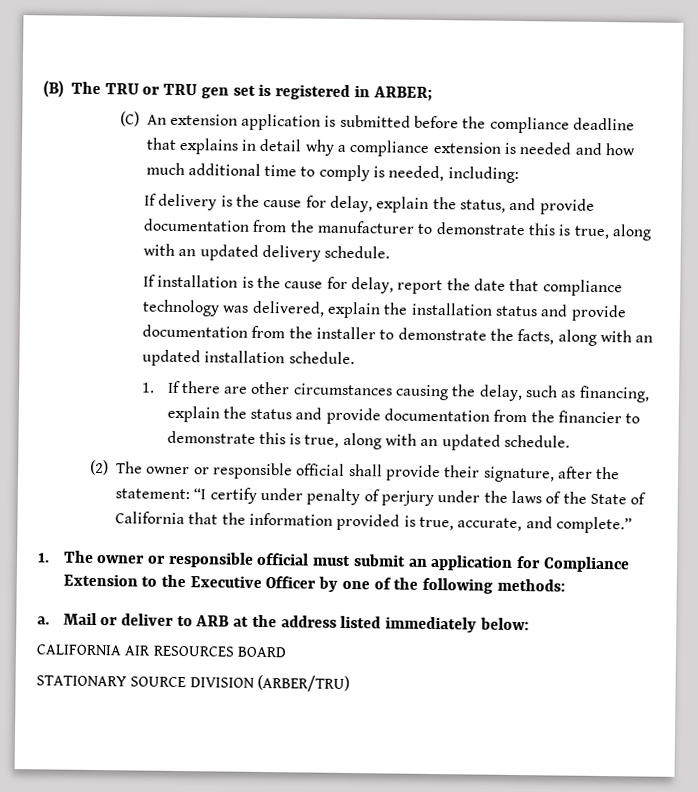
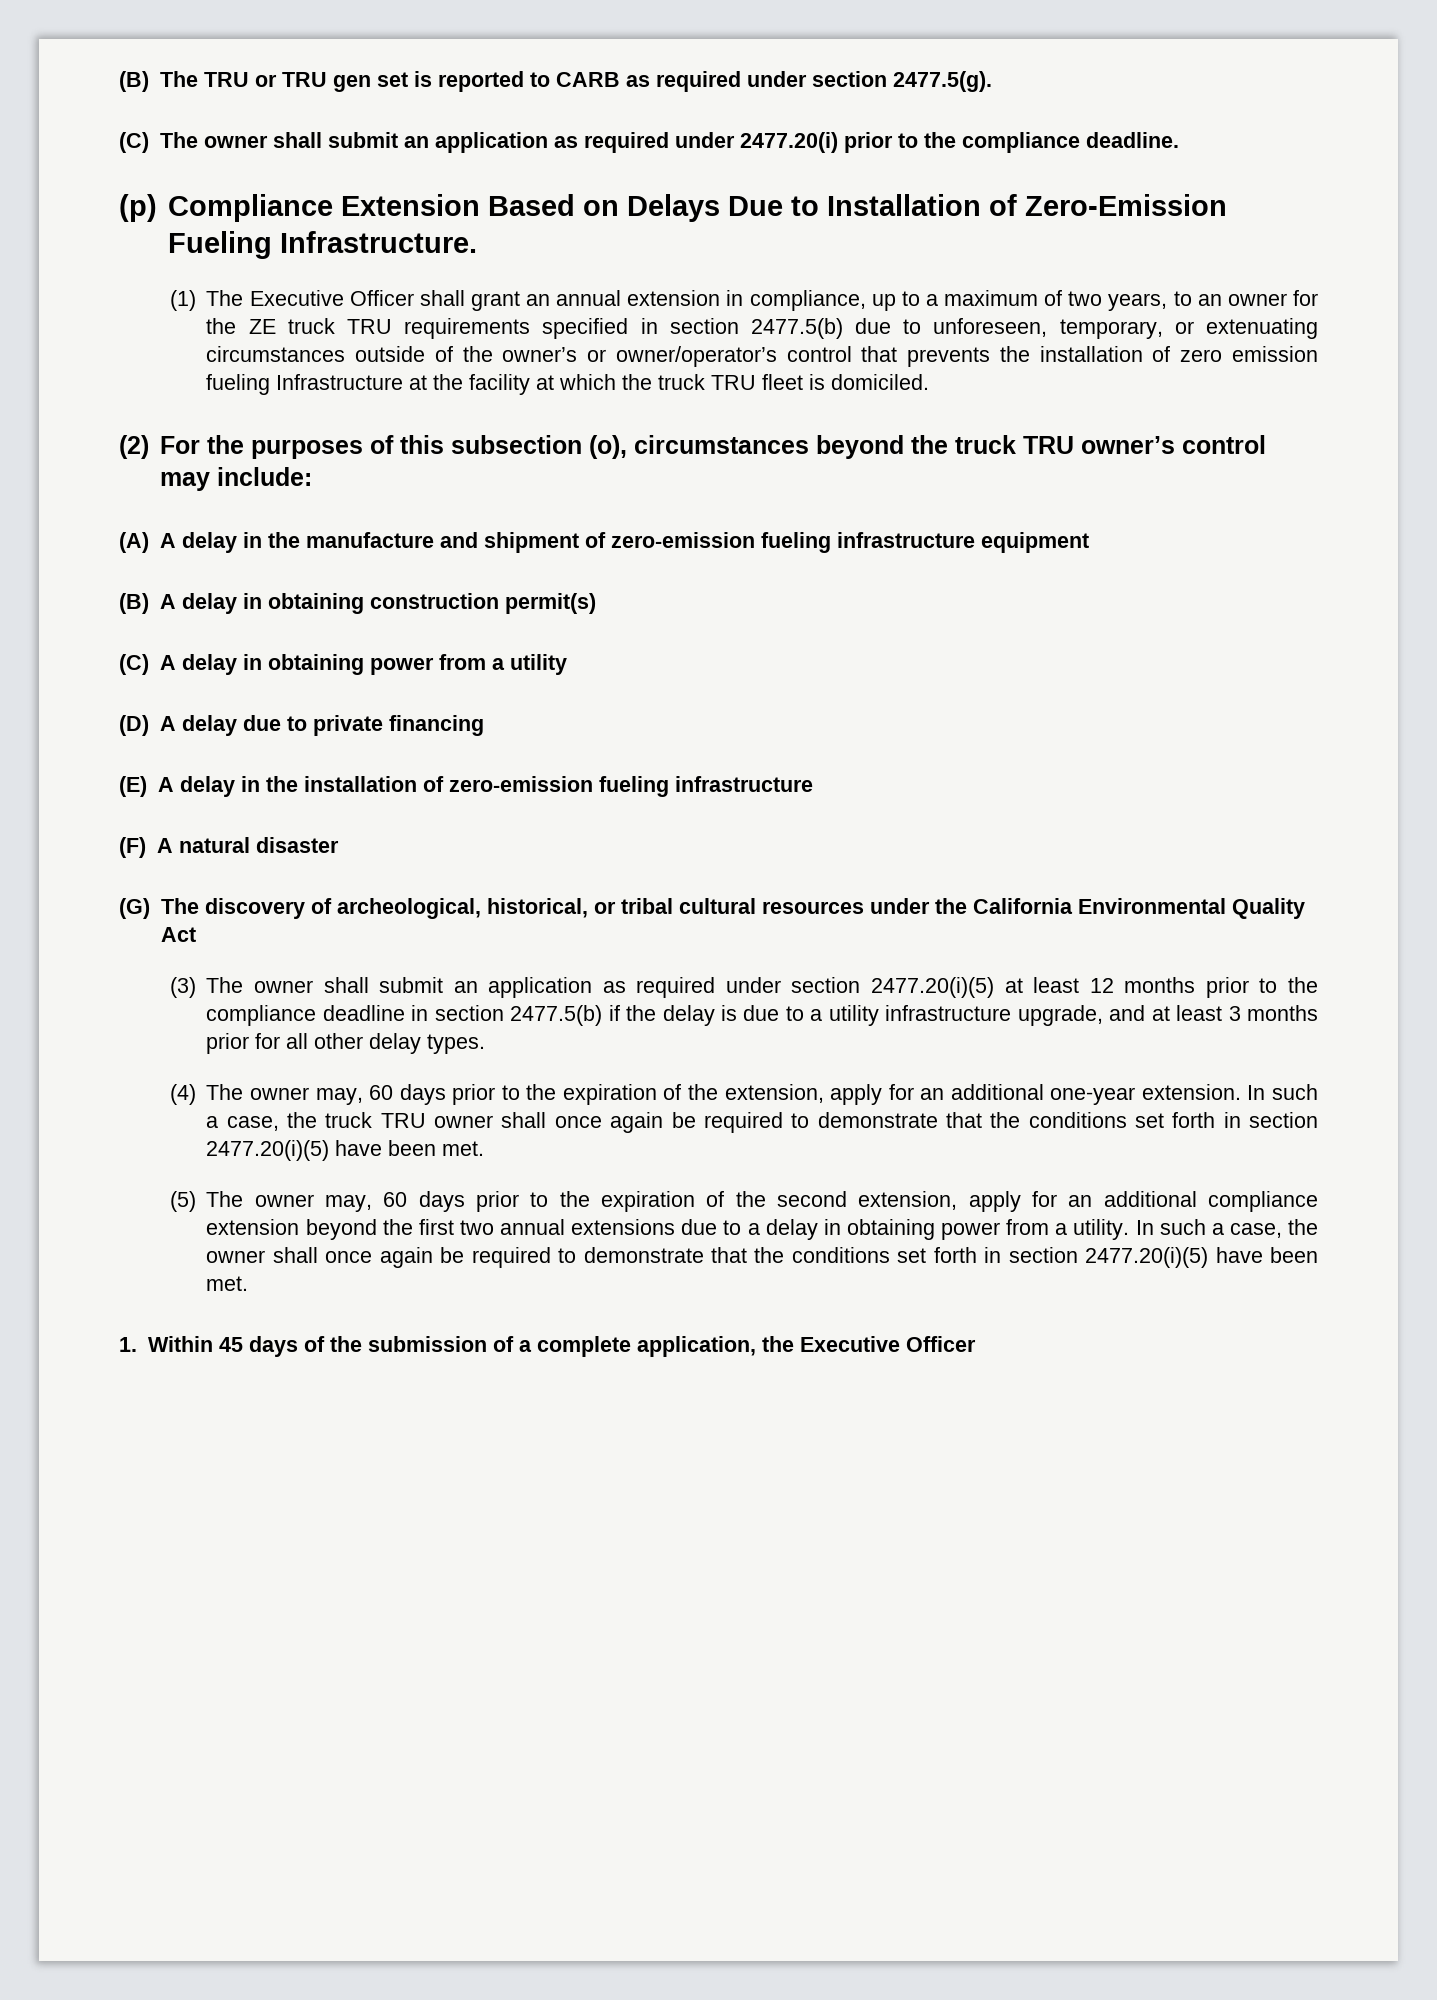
[275,84,433,101] [119,111,636,134] [145,137,637,157] [145,162,519,183] [144,193,595,215] [143,218,652,241] [143,243,391,262] [143,274,623,297] [142,299,627,322] [142,324,654,346] [142,349,355,367] [142,380,650,403] [166,405,641,425] [166,430,571,451] [90,459,621,483] [115,487,647,507] [115,511,632,534] [38,550,630,573] [62,573,565,594] [37,612,529,633] [36,644,287,658] [36,674,350,693] registered in ARBER; // (C) An extension application is submitted before the compliance deadline that explains in detail why a compliance extension is needed and how much additional time to comply is needed, including: // If delivery is the cause for delay, explain the status, and provide documentation from the manufacturer to demonstrate this is true, along with an updated delivery schedule. // If installation is the cause for delay, report the date that compliance technology was delivered, explain the installation status and provide documentation from the installer to demonstrate the facts, along with an updated installation schedule. // 1. If there are other circumstances causing the delay, such as financing, explain the status and provide documentation from the financier to demonstrate this is true, along with an updated schedule. // (2) The owner or responsible official shall provide their signature, after the statement: “I certify under penalty of perjury under the laws of the State of California that the information provided is true, accurate, and complete.” // 1. The owner or responsible official must submit an application for Compliance Extension to the Executive Officer by one of the following methods: // a. Mail or deliver to ARB at the address listed immediately below: // CALIFORNIA AIR RESOURCES BOARD // STATIONARY SOURCE DIVISION (ARBER/TRU) -> [437,71,992,92] [119,132,1179,153] [119,194,1227,222] [167,231,477,259] [169,290,1318,311] [206,318,1318,339] [206,346,1318,367] [206,374,930,395] [119,435,1266,459] [159,467,312,491] [119,532,1089,553] [119,593,596,614] [119,654,567,675] [119,715,484,736] [119,776,813,797] [119,837,339,858] [119,898,1305,919] [160,927,196,942] [169,977,1319,998] [206,1005,1319,1026] [206,1033,486,1054] [169,1084,1318,1105] [206,1112,1318,1133] [206,1140,485,1161] [169,1191,1319,1212] [206,1219,1318,1240] [206,1247,1318,1268] [206,1276,249,1291] [119,1336,976,1357] reported to CARB as required under section 2477.5(g). // (C) The owner shall submit an application as required under 2477.20(i) prior to the compliance deadline. // (p) Compliance Extension Based on Delays Due to Installation of Zero-Emission Fueling Infrastructure. // (1) The Executive Officer shall grant an annual extension in compliance, up to a maximum of two years, to an owner for the ZE truck TRU requirements specified in section 2477.5(b) due to unforeseen, temporary, or extenuating circumstances outside of the owner’s or owner/operator’s control that prevents the installation of zero emission fueling Infrastructure at the facility at which the truck TRU fleet is domiciled. // (2) For the purposes of this subsection (o), circumstances beyond the truck TRU owner’s control may include: // (A) A delay in the manufacture and shipment of zero-emission fueling infrastructure equipment // (B) A delay in obtaining construction permit(s) // (C) A delay in obtaining power from a utility // (D) A delay due to private financing // (E) A delay in the installation of zero-emission fueling infrastructure // (F) A natural disaster // (G) The discovery of archeological, historical, or tribal cultural resources under the California Environmental Quality Act // (3) The owner shall submit an application as required under section 2477.20(i)(5) at least 12 months prior to the compliance deadline in section 2477.5(b) if the delay is due to a utility infrastructure upgrade, and at least 3 months prior for all other delay types. // (4) The owner may, 60 days prior to the expiration of the extension, apply for an additional one-year extension. In such a case, the truck TRU owner shall once again be required to demonstrate that the conditions set forth in section 2477.20(i)(5) have been met. // (5) The owner may, 60 days prior to the expiration of the second extension, apply for an additional compliance extension beyond the first two annual extensions due to a delay in obtaining power from a utility. In such a case, the owner shall once again be required to demonstrate that the conditions set forth in section 2477.20(i)(5) have been met. // 1. Within 45 days of the submission of a complete application, the Executive Officer

